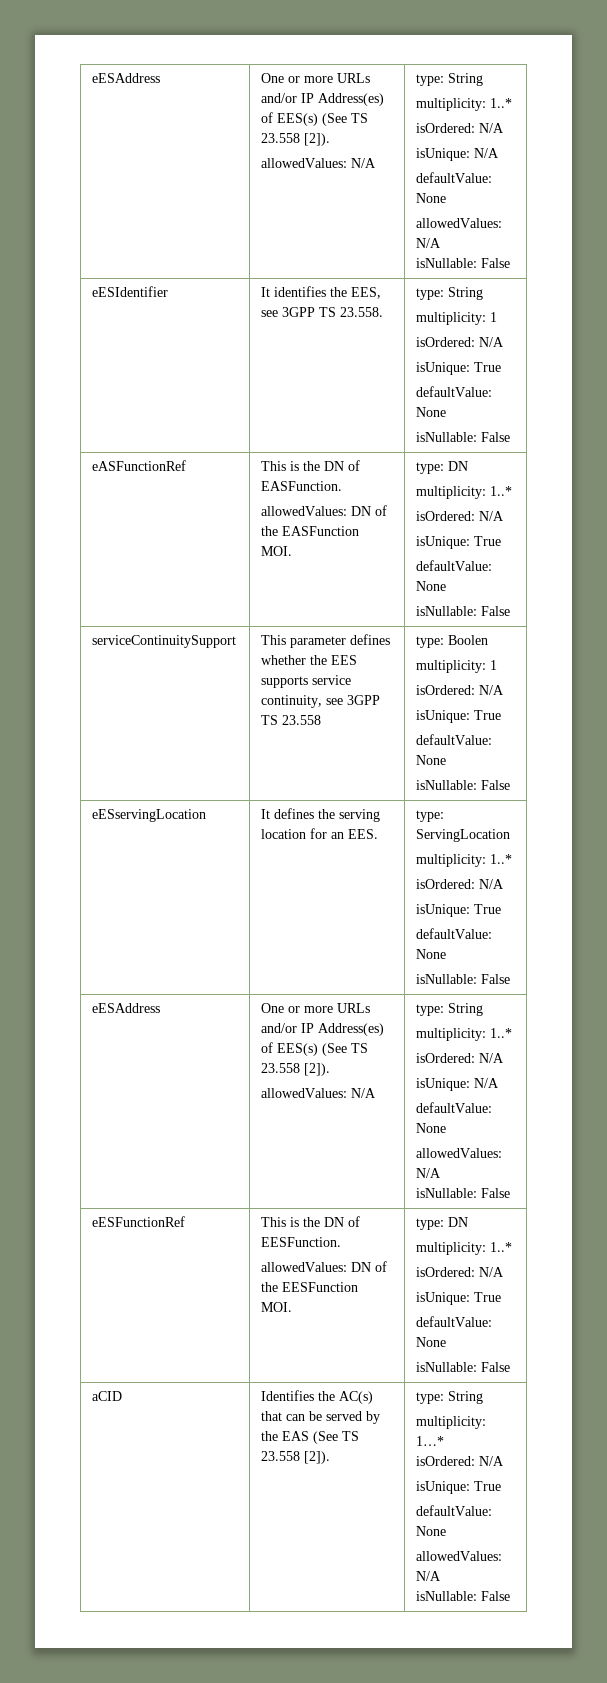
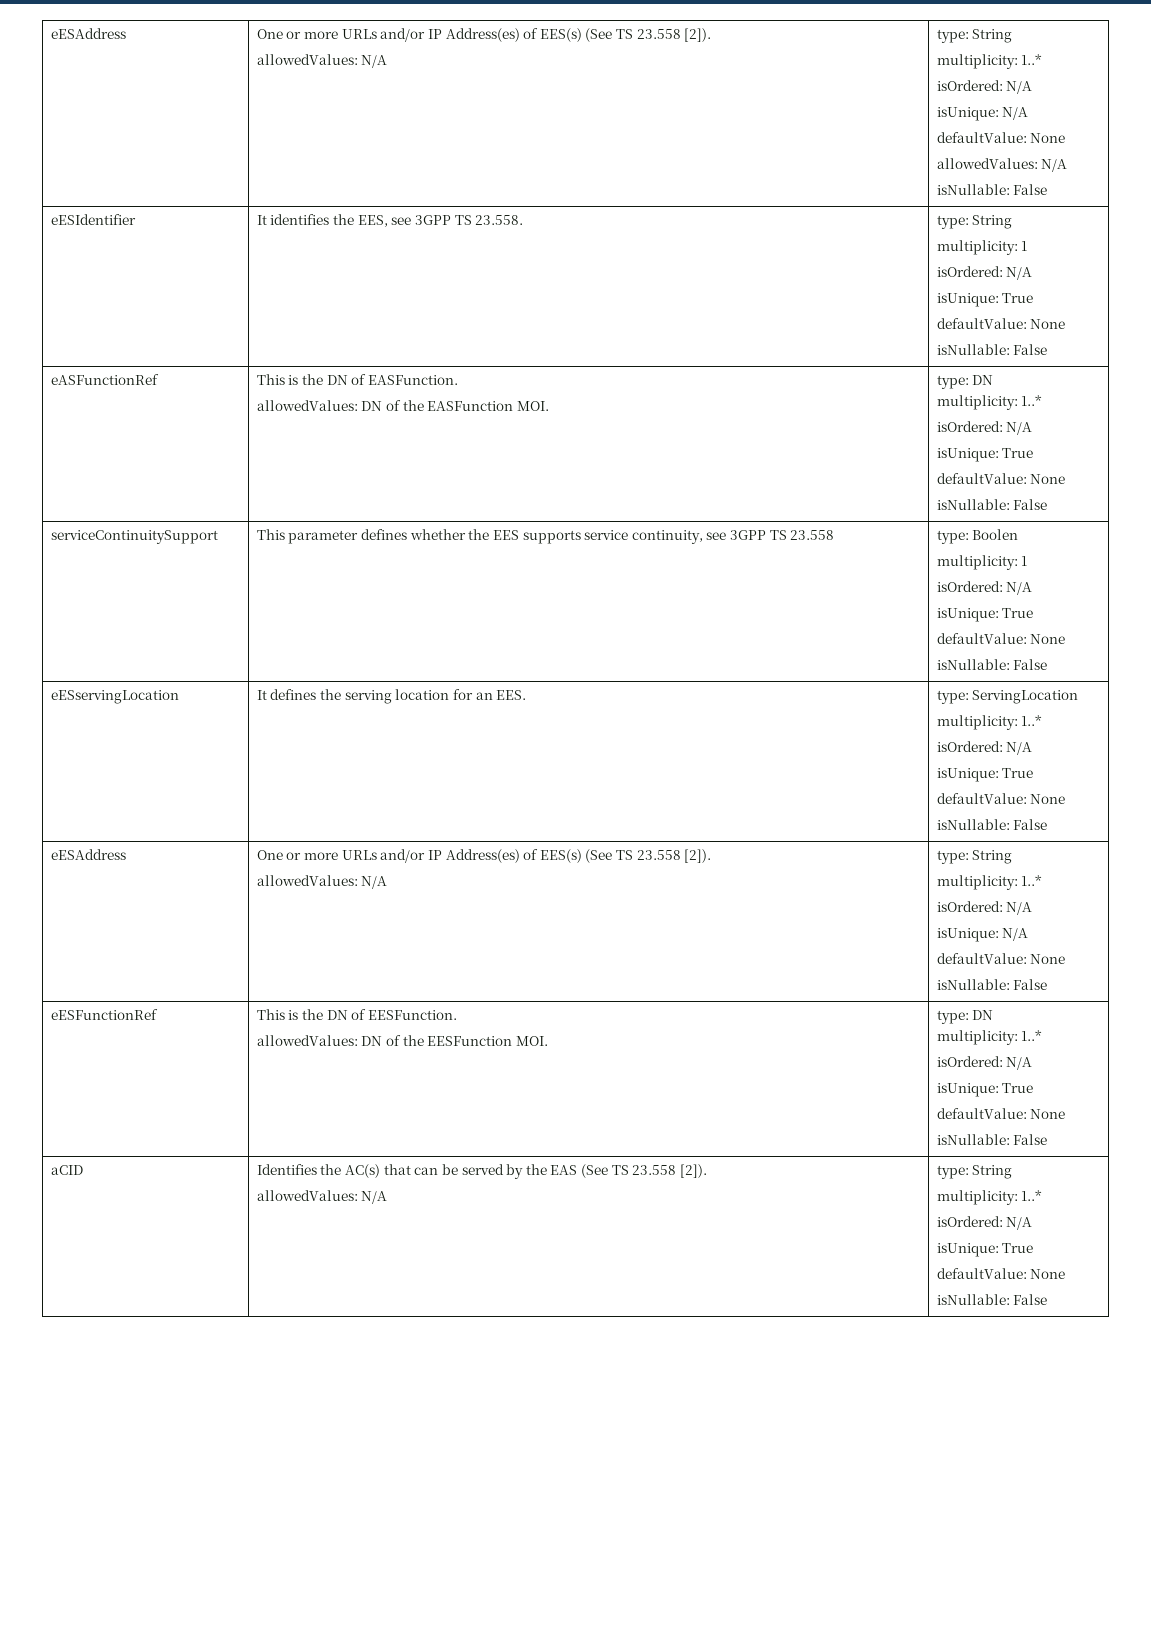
[416,1148,503,1158] [416,1168,442,1178] // allowedValues: N/A -> (1066, 959) none
[416,1391,484,1404] [416,1416,487,1429] [416,1436,445,1446] [416,1456,505,1466] [416,1481,502,1494] [416,1505,493,1516] [416,1526,447,1536] [416,1551,503,1561] [416,1571,442,1581] | type: String // multiplicity: 1…* // isOrdered: N/A // isUnique: True // defaultValue: None // allowedValues: N/A -> [256,1190,388,1204] [936,1165,1013,1179] [936,1190,1043,1205] [936,1216,1033,1230] [936,1243,1034,1257] [936,1268,1066,1279] // allowedValues: N/A | type: String // multiplicity: 1..* // isOrdered: N/A // isUnique: True // defaultValue: None

